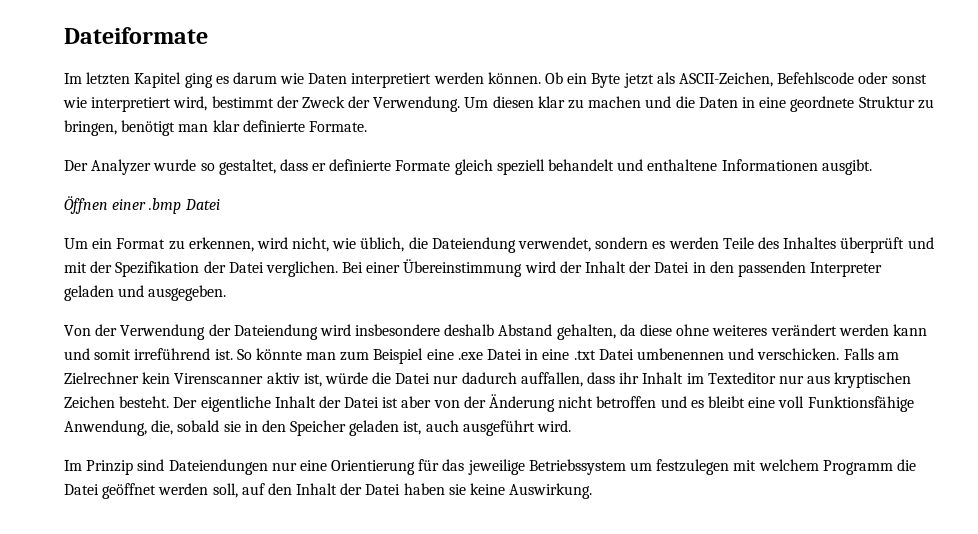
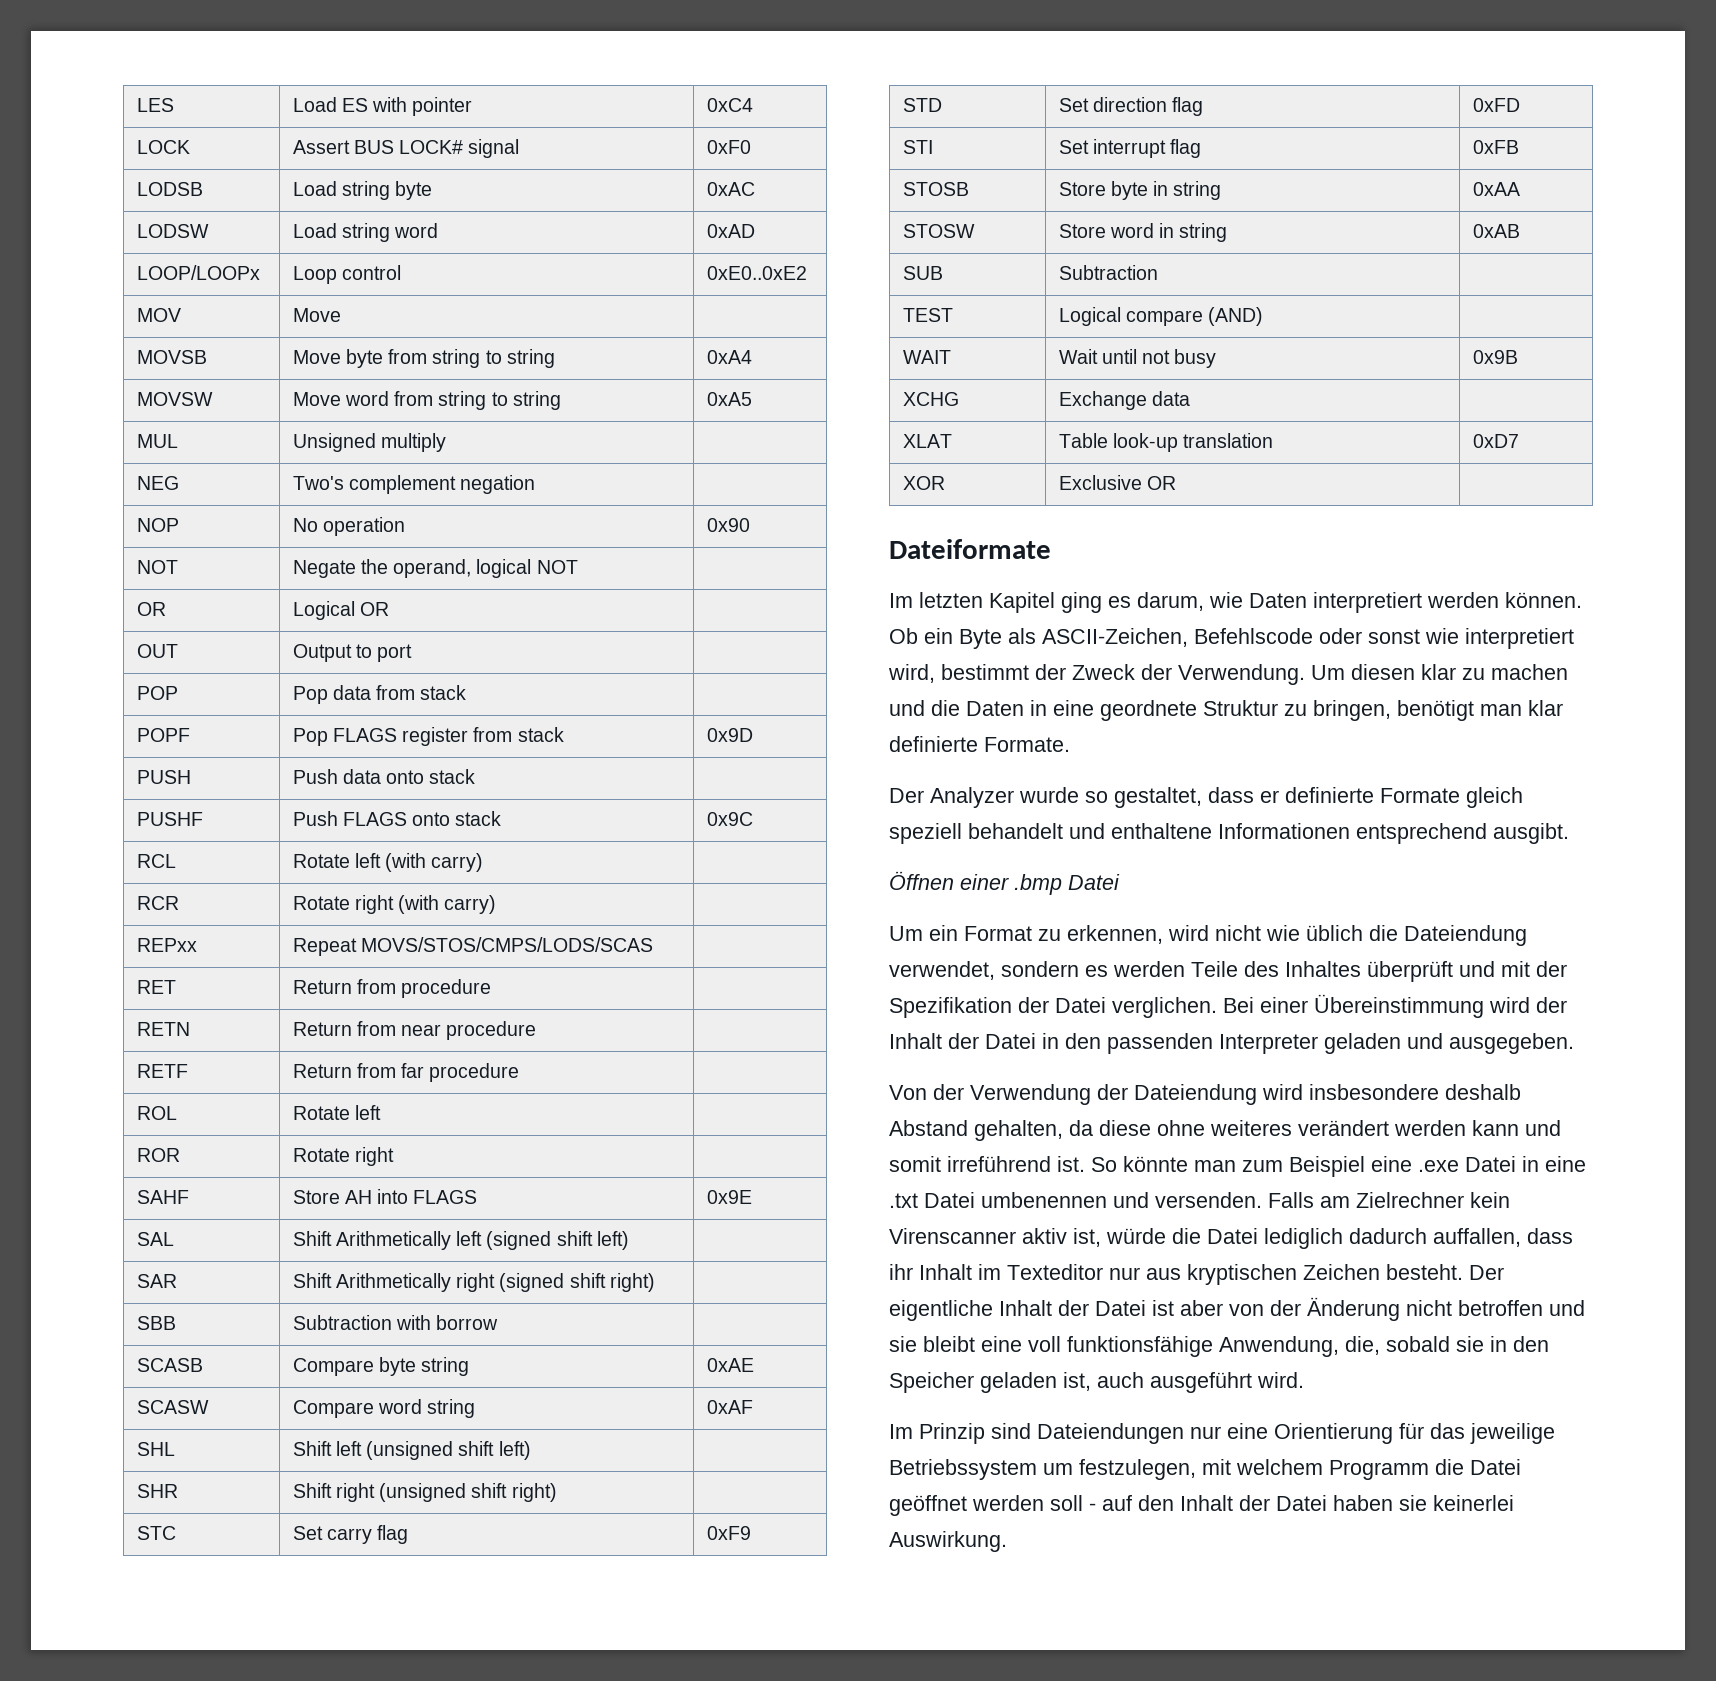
(64, 35) none -> [136,98,174,112] [292,97,473,116] [706,98,753,112] [136,140,190,154] [292,139,520,158] [706,140,751,154] [136,182,203,196] [292,181,433,200] [706,182,755,196] [136,224,209,238] [292,223,439,242] [706,224,755,238] [136,265,260,280] [292,265,401,284] [706,266,807,280] [136,308,181,322] [292,308,341,322] [136,350,207,364] [292,349,555,368] [706,350,752,364] [136,392,213,406] [292,391,561,410] [706,392,752,406] [136,434,178,448] [292,433,446,452] [136,476,179,490] [292,475,536,494] [136,518,179,532] [292,517,405,536] [706,518,750,532] [136,560,178,574] [292,559,578,578] [136,602,166,616] [292,601,389,620] [136,644,178,658] [292,644,413,662] [136,686,178,700] [292,685,467,704] [136,728,190,742] [292,727,564,746] [706,728,753,742] [136,770,191,784] [292,769,476,784] [136,812,203,826] [292,811,502,826] [706,812,753,826] [136,854,176,868] [292,853,484,872] [136,896,179,910] [292,895,497,914] [136,938,197,952] [292,937,653,956] [136,980,176,994] [292,979,492,998] [136,1022,190,1036] [292,1021,537,1040] [136,1064,188,1078] [292,1063,520,1082] [136,1106,177,1120] [292,1105,381,1120] [136,1148,180,1162] [292,1147,394,1166] [136,1190,189,1204] [292,1189,478,1204] [706,1190,752,1204] [136,1232,174,1246] [292,1231,629,1250] [136,1274,177,1288] [292,1273,655,1292] [136,1316,176,1330] [292,1315,499,1330] [136,1358,203,1372] [292,1357,470,1376] [706,1358,754,1372] [136,1400,209,1414] [292,1399,476,1418] [706,1400,753,1414] [136,1442,175,1456] [292,1441,531,1460] [136,1484,178,1498] [292,1483,557,1502] [136,1526,176,1540] [292,1525,409,1544] [706,1526,751,1540] [902,98,942,112] [1058,97,1204,116] [1472,98,1520,112] [902,140,933,154] [1058,139,1202,158] [1472,140,1519,154] [902,182,969,196] [1058,181,1222,200] [1472,182,1520,196] [902,224,975,238] [1058,223,1228,242] [1472,224,1520,238] [902,266,943,280] [1058,265,1158,280] [902,308,953,322] [1058,307,1264,326] [902,350,951,364] [1058,349,1217,368] [1472,350,1518,364] [902,392,959,406] [1058,391,1190,410] [902,434,952,448] [1058,433,1274,452] [1472,434,1519,448] [902,476,945,490] [1058,475,1176,490] LES | Load ES with pointer | 0xC4 // LOCK | Assert BUS LOCK# signal | 0xF0 // LODSB | Load string byte | 0xAC // LODSW | Load string word | 0xAD // LOOP/LOOPx | Loop control | 0xE0..0xE2 // MOV | Move | // MOVSB | Move byte from string to string | 0xA4 // MOVSW | Move word from string to string | 0xA5 // MUL | Unsigned multiply | // NEG | Two's complement negation | // NOP | No operation | 0x90 // NOT | Negate the operand, logical NOT | // OR | Logical OR | // OUT | Output to port | // POP | Pop data from stack | // POPF | Pop FLAGS register from stack | 0x9D // PUSH | Push data onto stack | // PUSHF | Push FLAGS onto stack | 0x9C // RCL | Rotate left (with carry) | // RCR | Rotate right (with carry) | // REPxx | Repeat MOVS/STOS/CMPS/LODS/SCAS | // RET | Return from procedure | // RETN | Return from near procedure | // RETF | Return from far procedure | // ROL | Rotate left | // ROR | Rotate right | // SAHF | Store AH into FLAGS | 0x9E // SAL | Shift Arithmetically left (signed shift left) | // SAR | Shift Arithmetically right (signed shift right) | // SBB | Subtraction with borrow | // SCASB | Compare byte string | 0xAE // SCASW | Compare word string | 0xAF // SHL | Shift left (unsigned shift left) | // SHR | Shift right (unsigned shift right) | // STC | Set carry flag | 0xF9 // STD | Set direction flag | 0xFD // STI | Set interrupt flag | 0xFB // STOSB | Store byte in string | 0xAA // STOSW | Store word in string | 0xAB // SUB | Subtraction | // TEST | Logical compare (AND) | // WAIT | Wait until not busy | 0x9B // XCHG | Exchange data | // XLAT | Table look-up translation | 0xD7 // XOR | Exclusive OR | //
[232,72,277,84] darum -> [1137,592,1204,611] darum,
[623,73,654,88] jetzt -> (1002, 639) none
(818, 165) none -> [1356,823,1487,844] entsprechend
[292,237,405,252] nicht, wie üblich, -> [1215,925,1363,941] nicht wie üblich
[757,348,840,360] verschicken. -> [1155,1192,1262,1208] versenden.
[433,375,459,384] nur -> [1264,1228,1343,1249] lediglich
[690,400,704,408] es -> [889,1336,917,1352] sie
[807,396,914,412] Funktionsfähige -> [1067,1336,1213,1357] funktionsfähige
[656,459,730,475] festzulegen -> [1079,1459,1196,1480] festzulegen,
[212,483,238,498] soll, -> [1050,1495,1096,1511] soll -
[470,483,506,495] keine -> [1433,1495,1514,1511] keinerlei

